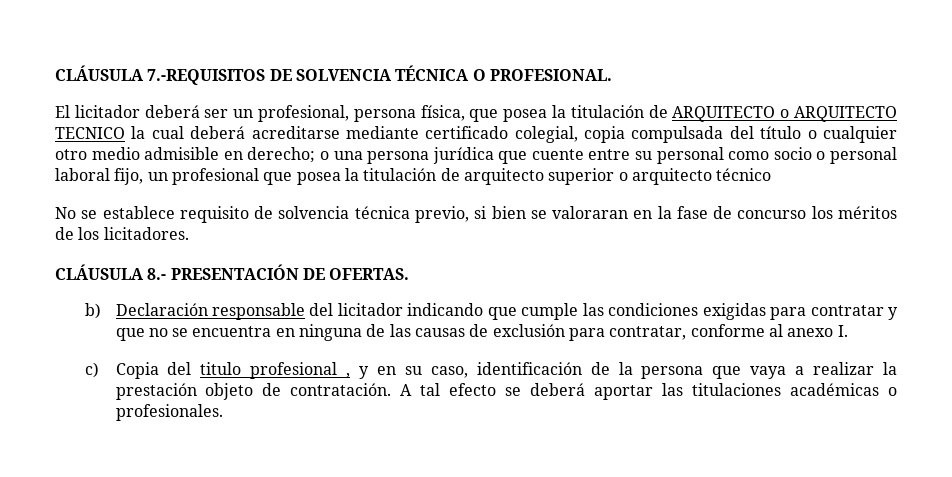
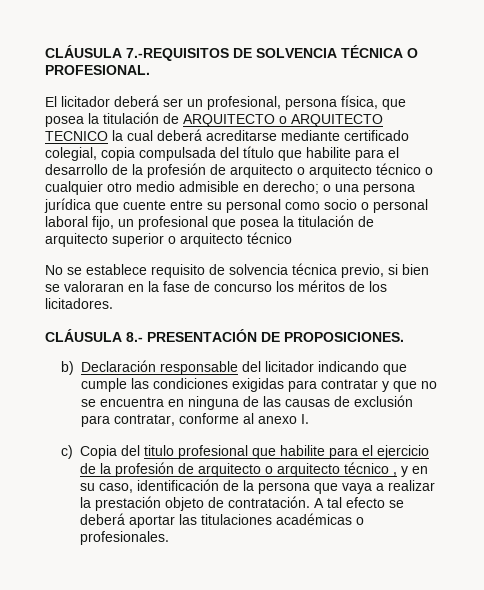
(802, 132) none -> [278,147,399,161] [45,163,421,178] que habilite para el desarrollo de la profesión de arquitecto o arquitecto técnico
[329,268,410,280] OFERTAS. -> [284,332,404,342] PROPOSICIONES.
(338, 370) none -> [252,445,430,459] [80,462,390,477] que habilite para el ejercicio de la profesión de arquitecto o arquitecto técnico

